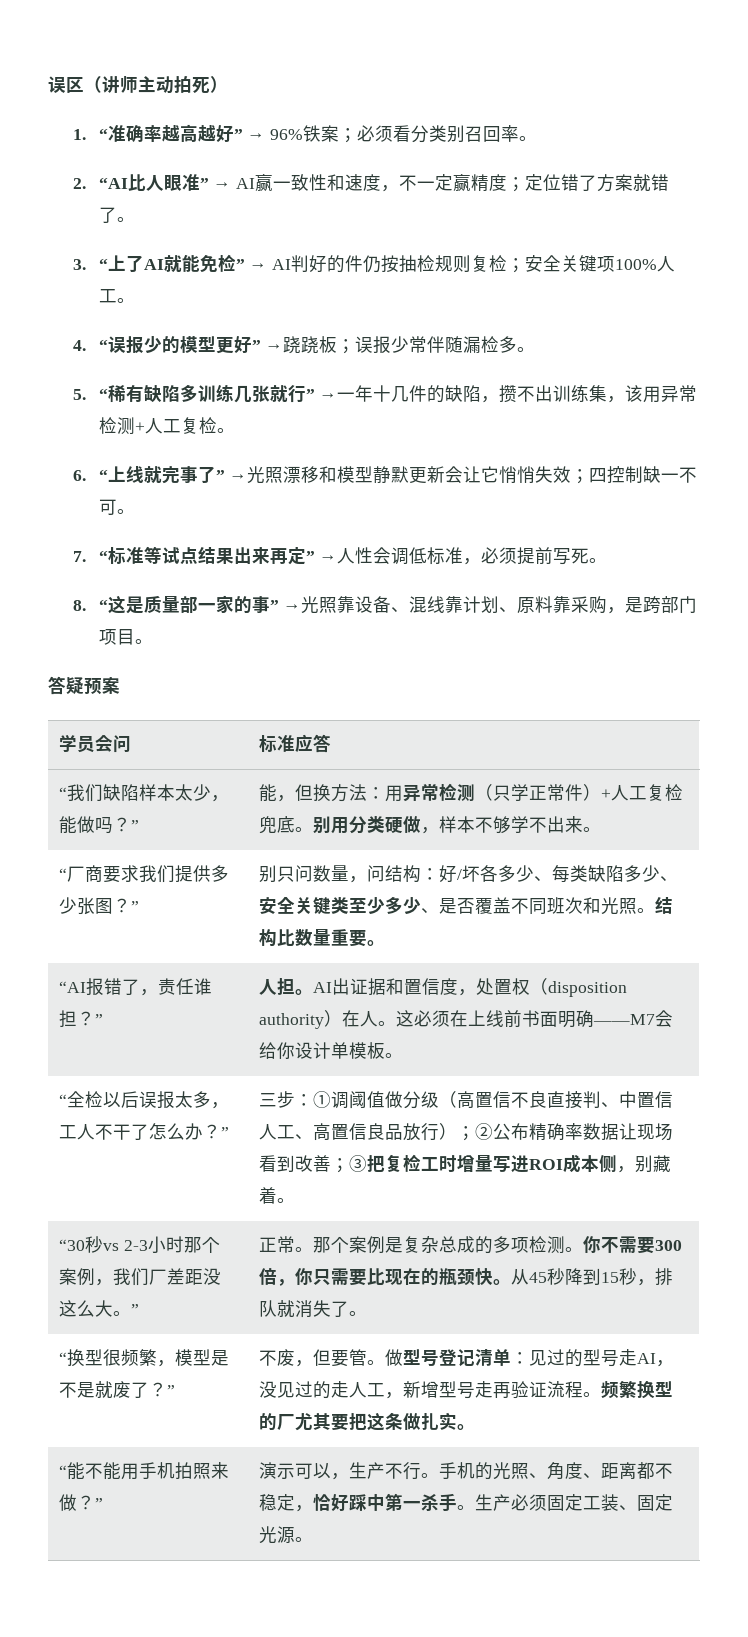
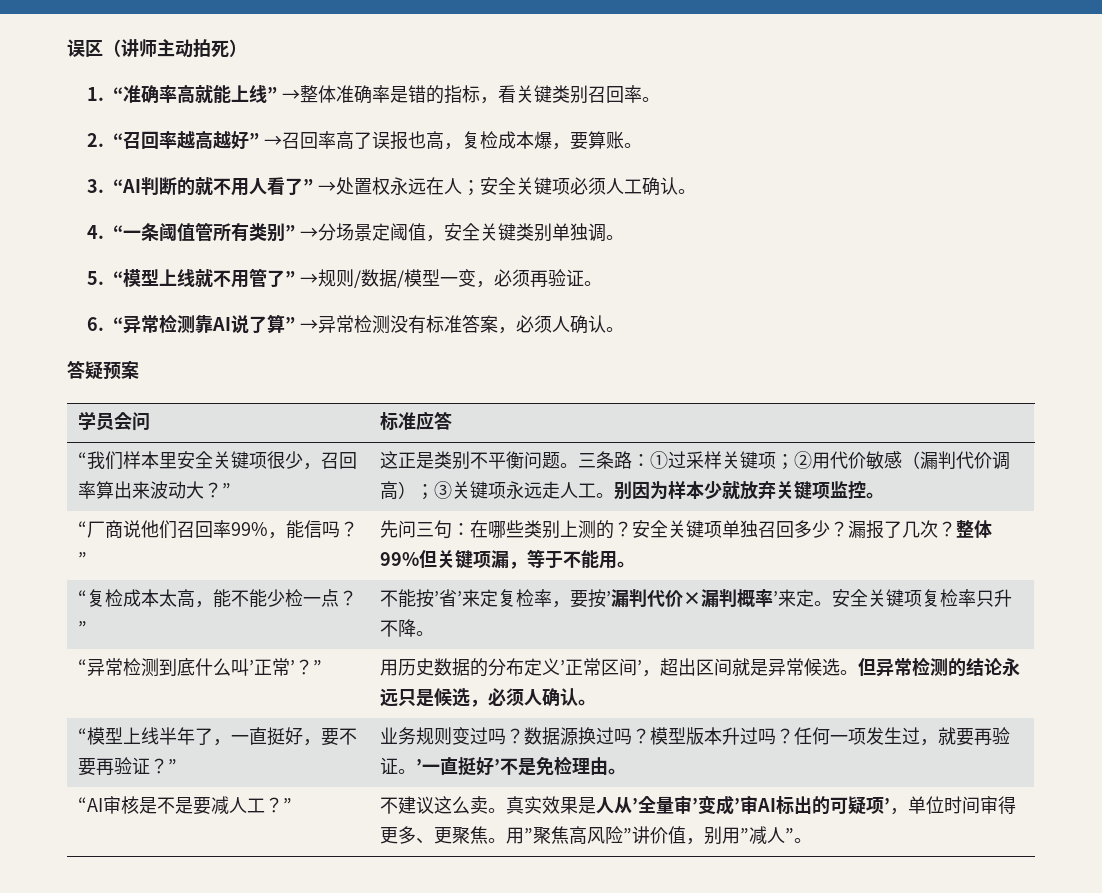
[161,124,538,143] [73,173,670,192] [98,207,135,223] [73,254,676,273] [98,289,135,303] [73,336,536,354] [73,384,698,403] [98,417,235,435] [73,465,698,484] [98,499,135,515] [73,546,608,565] [73,595,698,614] [98,629,135,645] 越高越好” → 96%铁案；必须看分类别召回率。 // 2. “AI比人眼准” → AI赢一致性和速度，不一定赢精度；定位错了方案就错了。 // 3. “上了AI就能免检” → AI判好的件仍按抽检规则复检；安全关键项100%人工。 // 4. “误报少的模型更好” →跷跷板；误报少常伴随漏检多。 // 5. “稀有缺陷多训练几张就行” →一年十几件的缺陷，攒不出训练集，该用异常检测+人工复检。 // 6. “上线就完事了” →光照漂移和模型静默更新会让它悄悄失效；四控制缺一不可。 // 7. “标准等试点结果出来再定” →人性会调低标准，必须提前写死。 // 8. “这是质量部一家的事” →光照靠设备、混线靠计划、原料靠采购，是跨部门项目 -> [176,85,660,104] [86,131,642,150] [86,177,696,196] [86,222,624,242] [86,268,602,288] [86,314,606,334] 高就能上线” →整体准确率是错的指标，看关键类别召回率。 // 2. “召回率越高越好” →召回率高了误报也高，复检成本爆，要算账。 // 3. “AI判断的就不用人看了” →处置权永远在人；安全关键项必须人工确认。 // 4. “一条阈值管所有类别” →分场景定阈值，安全关键类别单独调。 // 5. “模型上线就不用管了” →规则/数据/模型一变，必须再验证。 // 6. “异常检测靠AI说了算” →异常检测没有标准答案，必须人确认
[103,784,230,802] [59,816,140,834] [259,783,684,802] [259,816,602,834] [59,865,230,883] [59,897,140,915] [259,865,679,883] [259,896,674,915] [259,929,386,947] [59,978,213,996] [59,1010,104,1027] [259,978,628,997] [259,1010,674,1029] [259,1042,404,1059] [59,1091,230,1109] [59,1123,230,1140] [259,1091,674,1109] [259,1123,674,1141] [259,1154,672,1173] [259,1187,296,1204] [59,1236,220,1254] [59,1268,222,1286] [59,1300,140,1317] [259,1236,683,1254] [259,1268,674,1286] [259,1300,368,1318] [59,1349,230,1367] [59,1381,176,1398] [259,1349,675,1367] [259,1380,674,1399] [259,1412,476,1431] [59,1462,230,1480] [59,1494,104,1511] [259,1462,674,1480] [259,1493,674,1512] [259,1526,296,1544] 缺陷样本太少，能做吗？” | 能，但换方法：用异常检测（只学正常件）+人工复检兜底。别用分类硬做，样本不够学不出来。 // “厂商要求我们提供多少张图？” | 别只问数量，问结构：好/坏各多少、每类缺陷多少、安全关键类至少多少、是否覆盖不同班次和光照。结构比数量重要。 // “AI报错了，责任谁担？” | 人担。AI出证据和置信度，处置权（disposition authority）在人。这必须在上线前书面明确——M7会给你设计单模板。 // “全检以后误报太多，工人不干了怎么办？” | 三步：①调阈值做分级（高置信不良直接判、中置信人工、高置信良品放行）；②公布精确率数据让现场看到改善；③把复检工时增量写进ROI成本侧，别藏着。 // “30秒vs 2-3小时那个案例，我们厂差距没这么大。” | 正常。那个案例是复杂总成的多项检测。你不需要300倍，你只需要比现在的瓶颈快。从45秒降到15秒，排队就消失了。 // “换型很频繁，模型是不是就废了？” | 不废，但要管。做型号登记清单：见过的型号走AI，没见过的走人工，新增型号走再验证流程。频繁换型的厂尤其要把这条做扎实。 // “能不能用手机拍照来做？” | 演示可以，生产不行。手机的光照、角度、距离都不稳定，恰好踩中第一杀手。生产必须固定工装、固定光源 -> [123,451,358,470] [78,481,232,499] [380,451,1011,470] [380,481,885,500] [78,520,359,539] [78,552,88,566] [380,520,993,539] [380,549,636,569] [78,589,358,608] [78,621,88,635] [380,589,1013,608] [380,619,435,637] [78,658,323,677] [380,657,1021,677] [380,688,597,707] [78,727,358,746] [78,757,178,776] [380,727,1011,746] [380,756,627,776] [78,796,293,815] [380,795,1017,815] [380,826,795,845] 样本里安全关键项很少，召回率算出来波动大？” | 这正是类别不平衡问题。三条路：①过采样关键项；②用代价敏感（漏判代价调高）；③关键项永远走人工。别因为样本少就放弃关键项监控。 // “厂商说他们召回率99%，能信吗？” | 先问三句：在哪些类别上测的？安全关键项单独召回多少？漏报了几次？整体99%但关键项漏，等于不能用。 // “复检成本太高，能不能少检一点？” | 不能按’省’来定复检率，要按’漏判代价×漏判概率’来定。安全关键项复检率只升不降。 // “异常检测到底什么叫’正常’？” | 用历史数据的分布定义’正常区间’，超出区间就是异常候选。但异常检测的结论永远只是候选，必须人确认。 // “模型上线半年了，一直挺好，要不要再验证？” | 业务规则变过吗？数据源换过吗？模型版本升过吗？任何一项发生过，就要再验证。’一直挺好’不是免检理由。 // “AI审核是不是要减人工？” | 不建议这么卖。真实效果是人从’全量审’变成’审AI标出的可疑项’，单位时间审得更多、更聚焦。用”聚焦高风险”讲价值，别用”减人”

